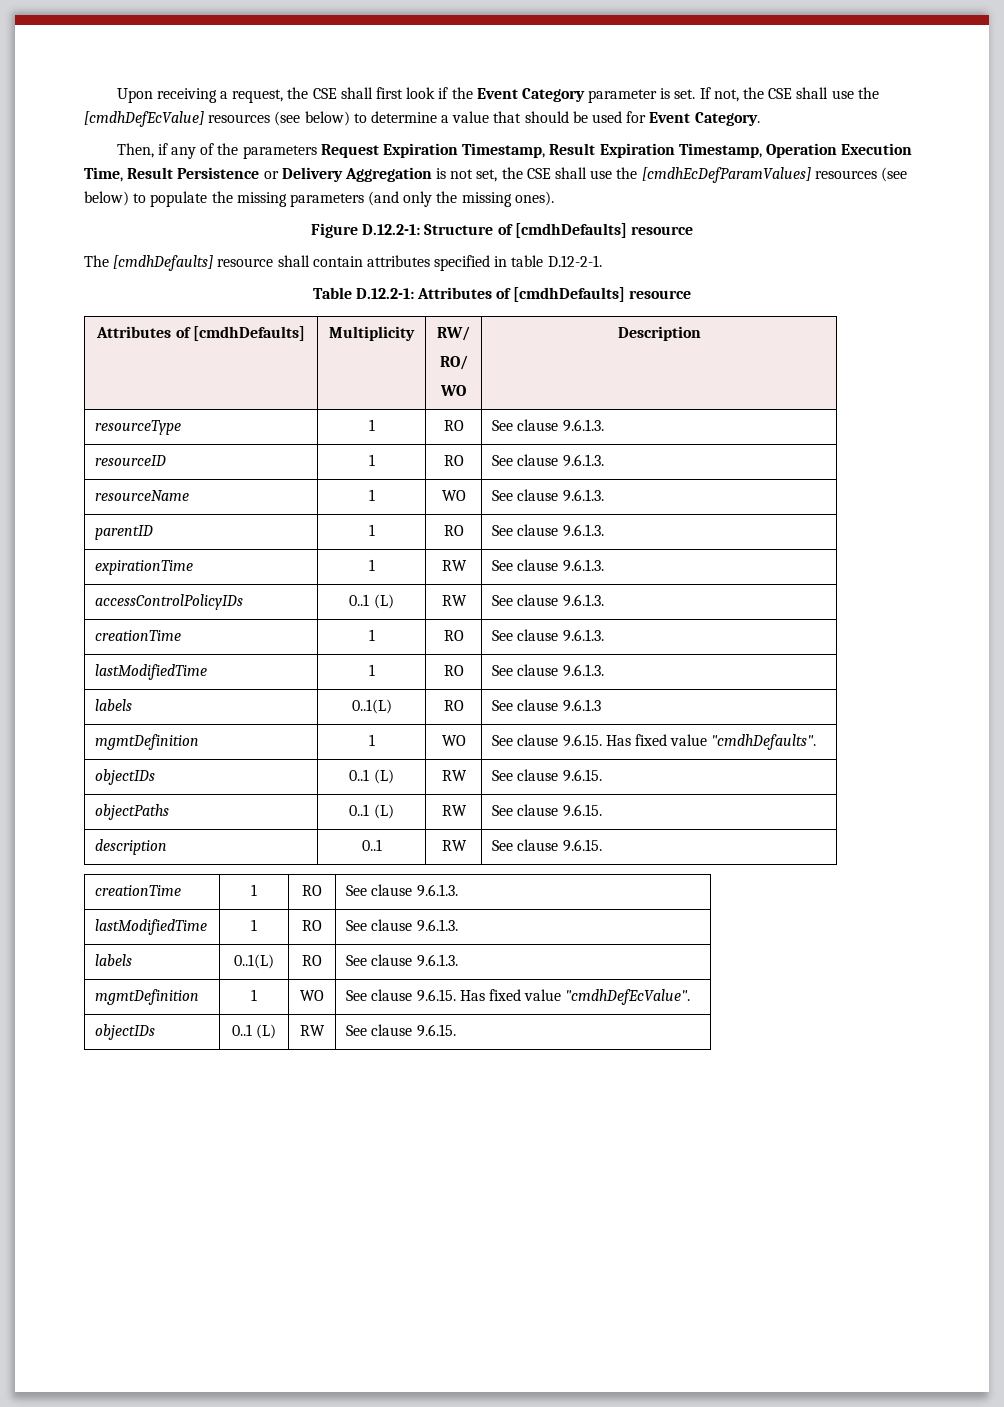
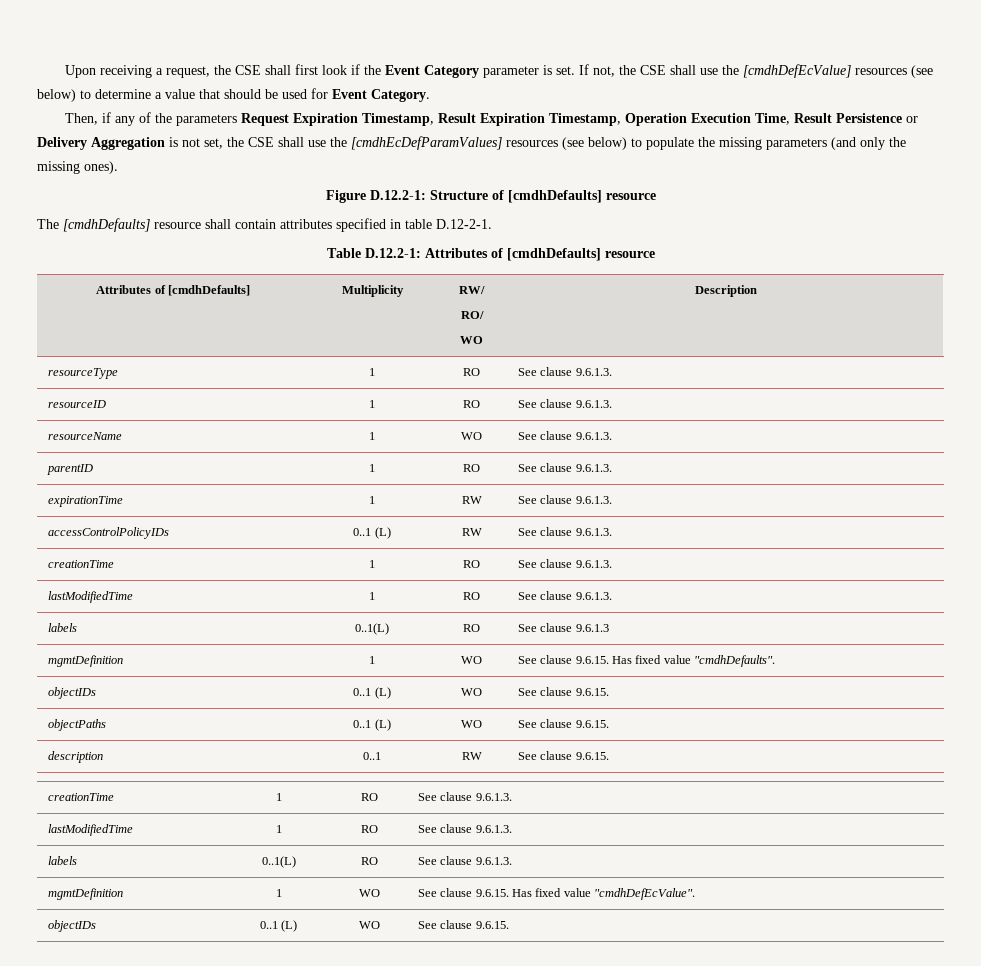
[441,770,467,781] RW -> [461,688,482,696] WO
[441,805,467,816] RW -> [461,720,482,728] WO
[300,1025,325,1036] RW -> [359,921,380,929] WO

